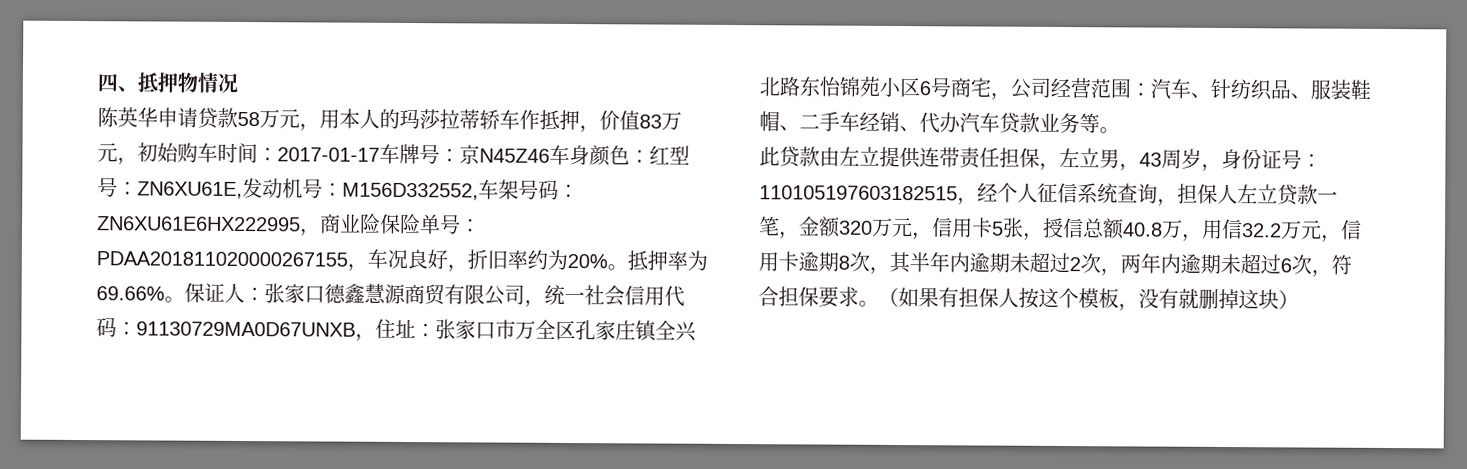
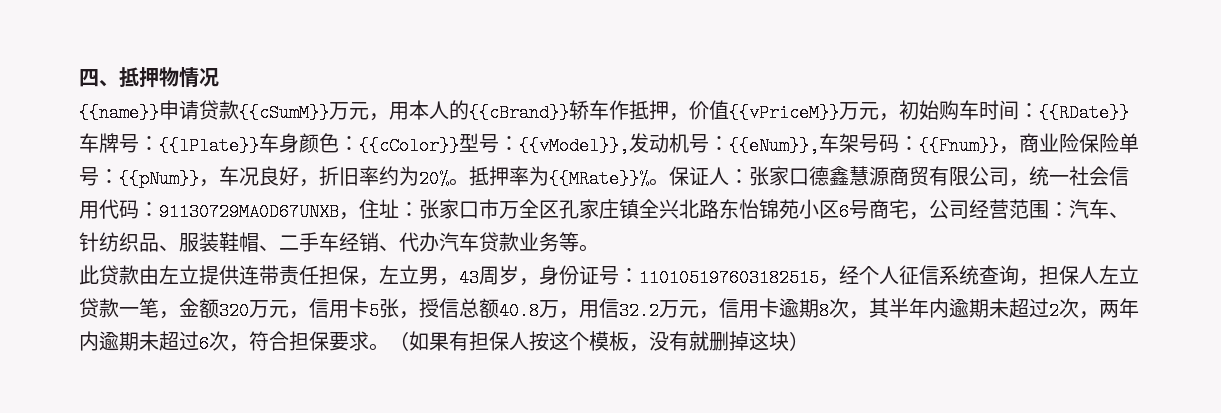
[97,107,158,128] 陈英华 -> [79,104,159,122] {{name}}
[237,111,260,127] 58 -> [239,104,329,122] {{cSumM}}
[399,108,480,130] 玛莎拉蒂 -> [469,104,569,122] {{cBrand}}
[639,114,662,129] 83 -> [729,104,839,122] {{vPriceM}}
[277,147,380,162] 2017-01-17 -> [1039,104,1129,122] {{RDate}}
[459,144,550,165] 京N45Z46 -> [159,137,259,155] {{lPlate}}
[649,145,690,165] [97,177,243,199] 红型号：ZN6XU61E, -> [359,133,629,155] {{cColor}}型号：{{vModel}},
[342,182,479,201] M156D332552, -> [729,137,819,155] {{eNum}},
[97,216,301,232] ZN6XU61E6HX222995 -> [919,137,999,155] {{Fnum}}
[96,251,348,267] PDAA201811020000267155 -> [119,170,199,188] {{pNum}}
[96,286,165,301] 69.66% -> [549,170,649,188] {{MRate}}%

